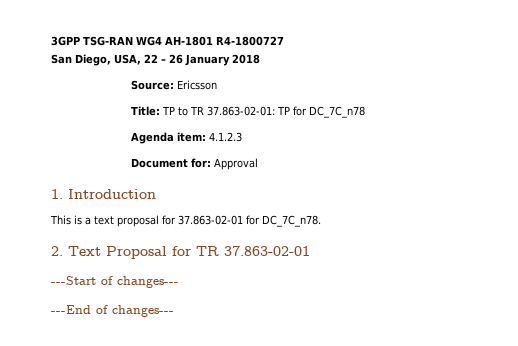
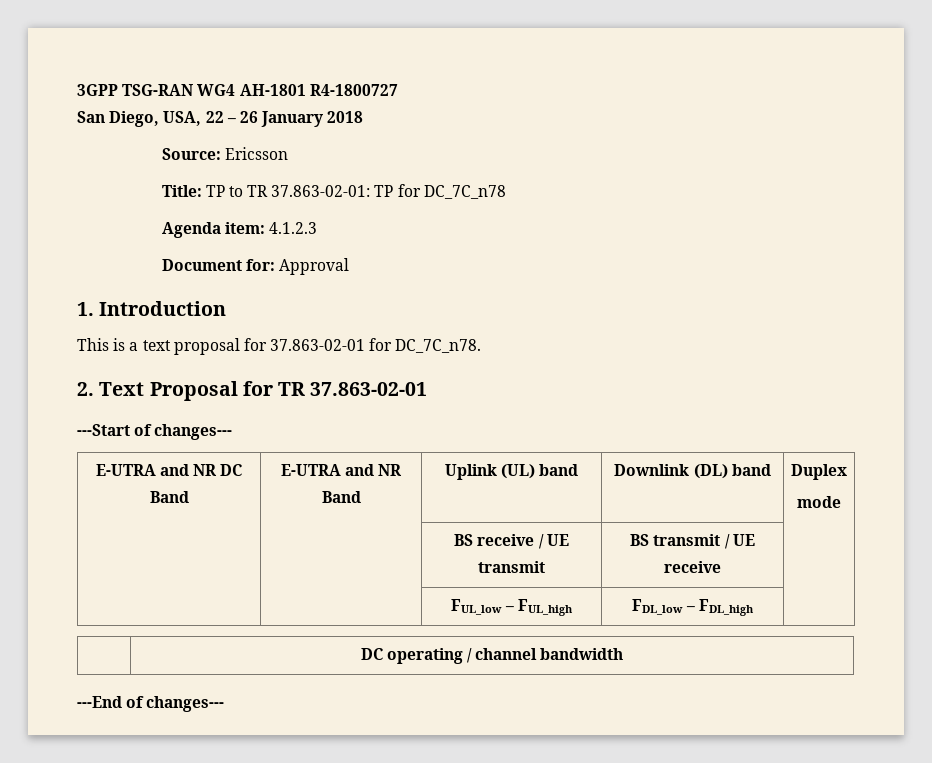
(179, 282) none -> [95,464,243,476] [149,491,189,503] [280,464,403,476] [321,491,361,503] [444,464,579,480] [614,464,771,479] [791,464,847,480] [797,496,841,508] [454,534,569,549] [478,561,545,573] [630,534,755,549] [664,561,721,573] [451,599,573,616] [632,599,754,616] [360,648,624,664] // E-UTRA and NR DC Band | E-UTRA and NR Band | Uplink (UL) band | Downlink (DL) band | Duplex // mode // | | BS receive / UE transmit | BS transmit / UE receive | // | | FUL_low – FUL_high | FDL_low – FDL_high | // | DC operating / channel bandwidth

